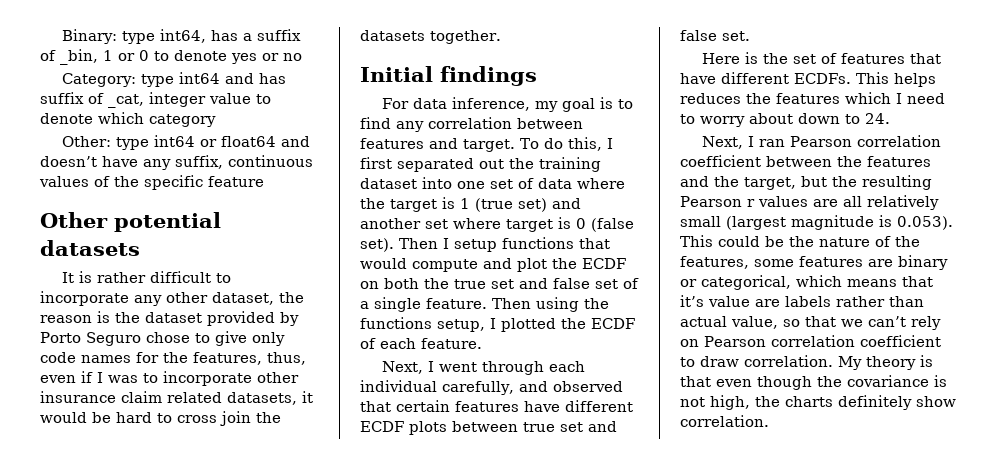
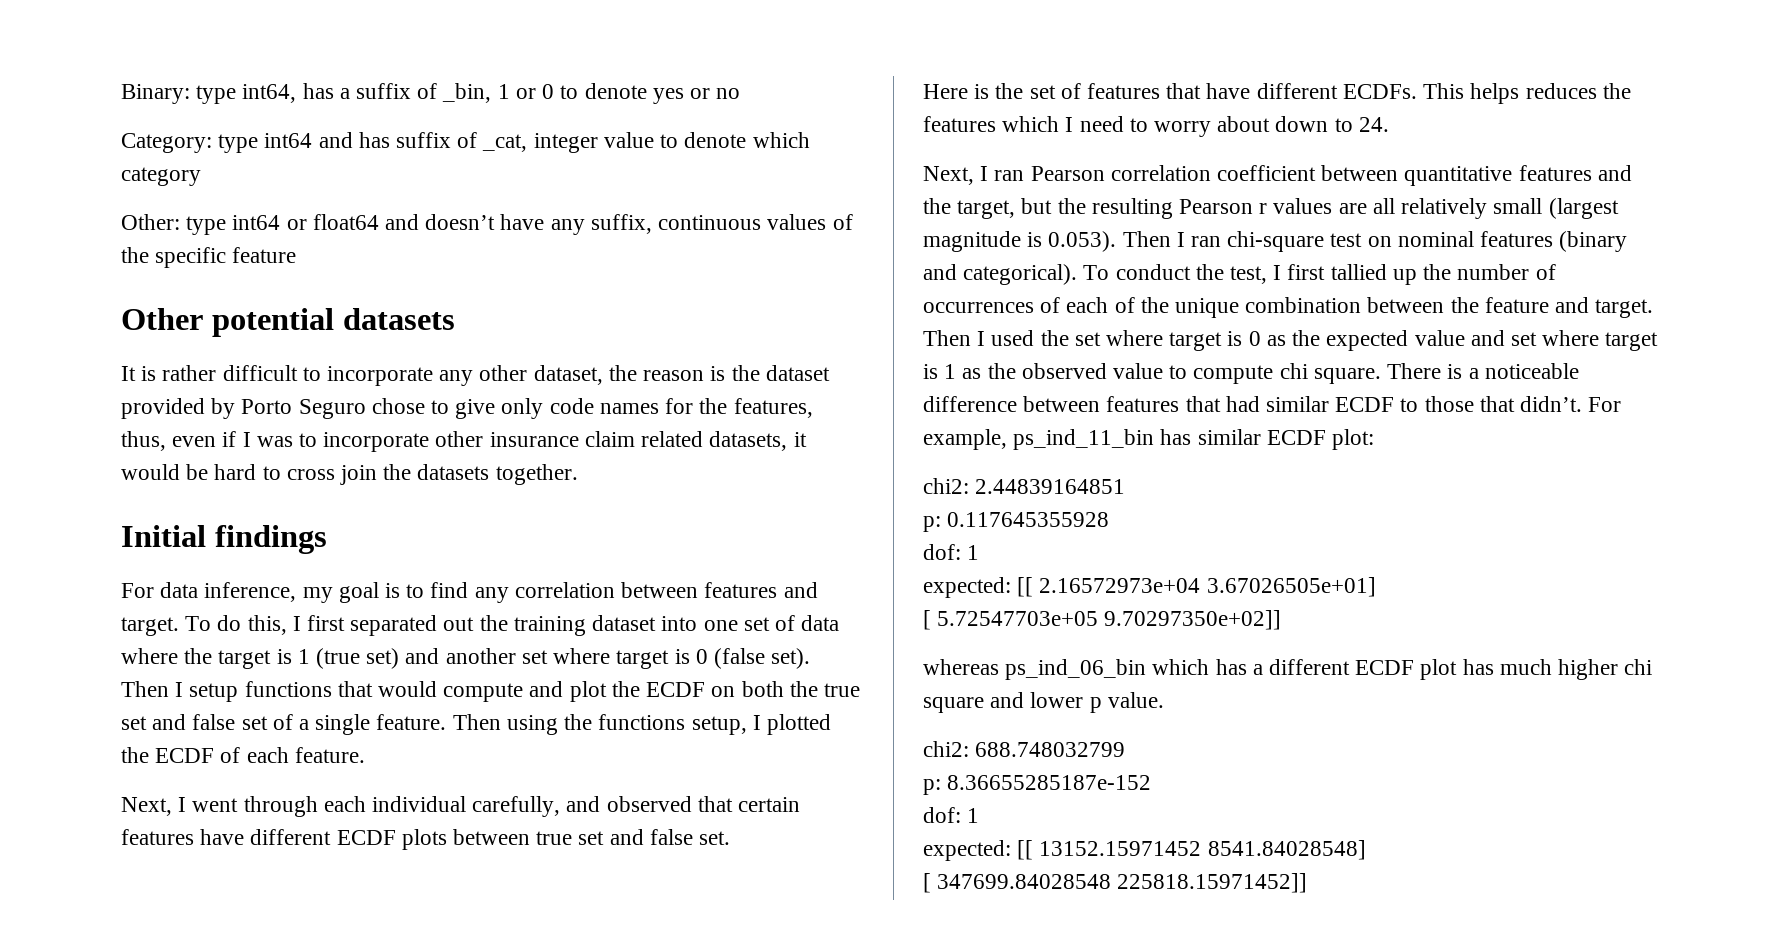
[837,156,862,167] the -> [1404,166,1513,186] quantitative
[680,235,920,247] [680,255,948,270] [680,275,933,290] [680,295,924,307] [680,316,941,330] [680,335,941,347] [680,355,933,370] [680,375,947,390] [680,395,956,410] [680,415,769,427] This could be the nature of the features, some features are binary or categorical, which means that it’s value are labels rather than actual value, so that we can’t rely on Pearson correlation coefficient to draw correlation. My theory is that even though the covariance is not high, the charts definitely show correlation. -> [1122,231,1628,252] [923,264,1556,285] [923,297,1654,318] [923,330,1659,351] [923,363,1579,384] [923,396,1622,412] [923,429,1375,450] [923,478,1126,494] [923,512,1110,532] [923,544,980,560] [923,577,1376,598] [923,610,1282,630] [923,659,1653,680] [923,692,1164,713] [923,741,1126,757] [923,775,1152,795] [923,807,980,823] [923,840,1366,861] [923,873,1308,893] Then I ran chi-square test on nominal features (binary and categorical). To conduct the test, I first tallied up the number of occurrences of each of the unique combination between the feature and target. Then I used the set where target is 0 as the expected value and set where target is 1 as the observed value to compute chi square. There is a noticeable difference between features that had similar ECDF to those that didn’t. For example, ps_ind_11_bin has similar ECDF plot: // chi2: 2.44839164851 // p: 0.117645355928 // dof: 1 // expected: [[ 2.16572973e+04 3.67026505e+01] // [ 5.72547703e+05 9.70297350e+02]] // whereas ps_ind_06_bin which has a different ECDF plot has much higher chi square and lower p value. // chi2: 688.748032799 // p: 8.36655285187e-152 // dof: 1 // expected: [[ 13152.15971452 8541.84028548] // [ 347699.84028548 225818.15971452]]

